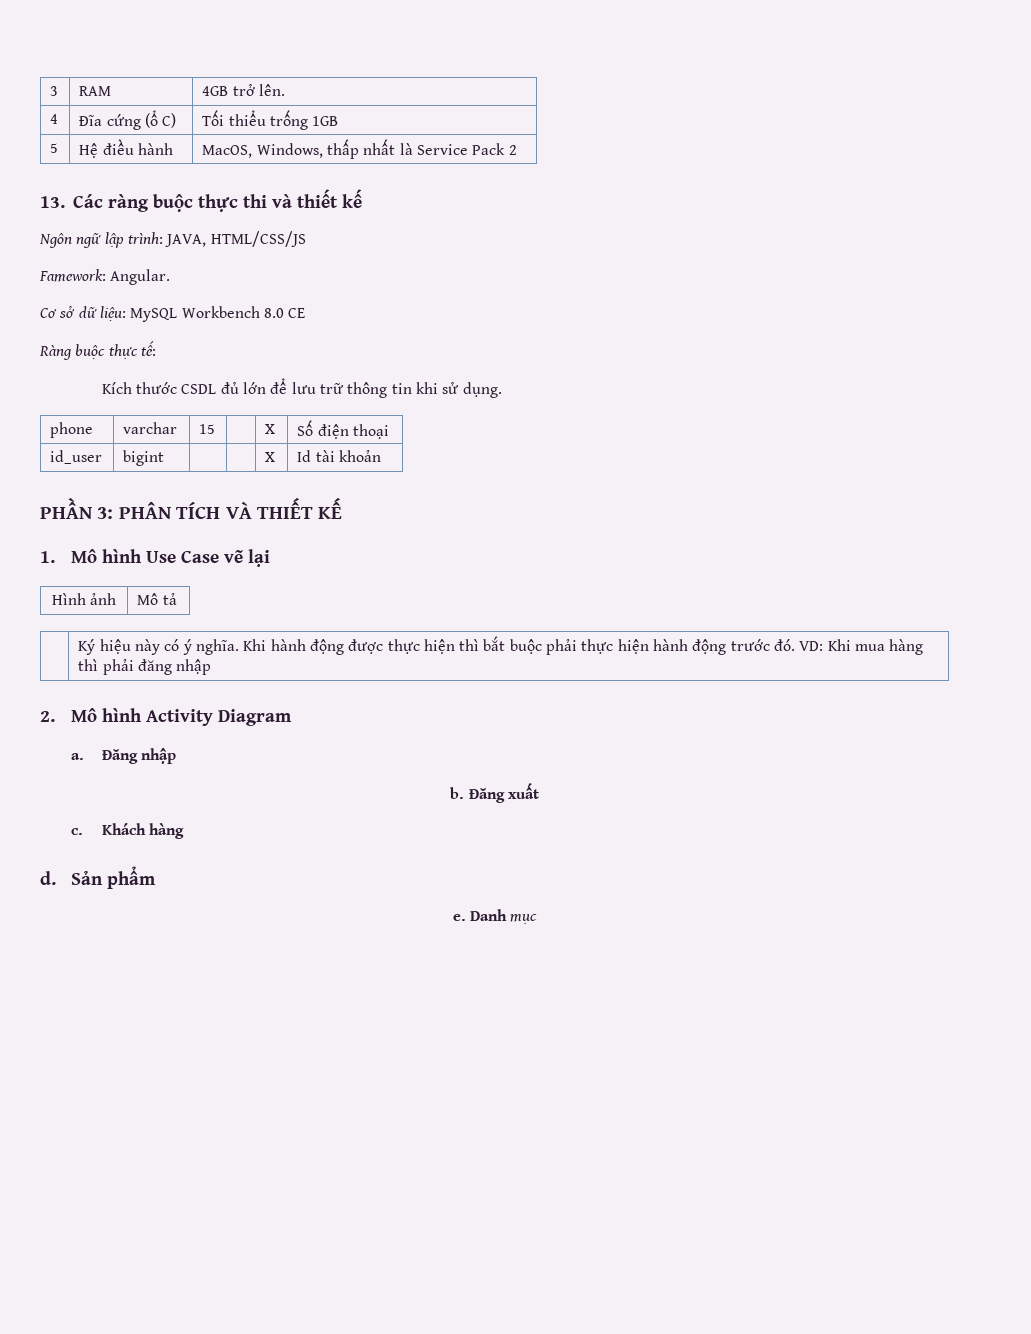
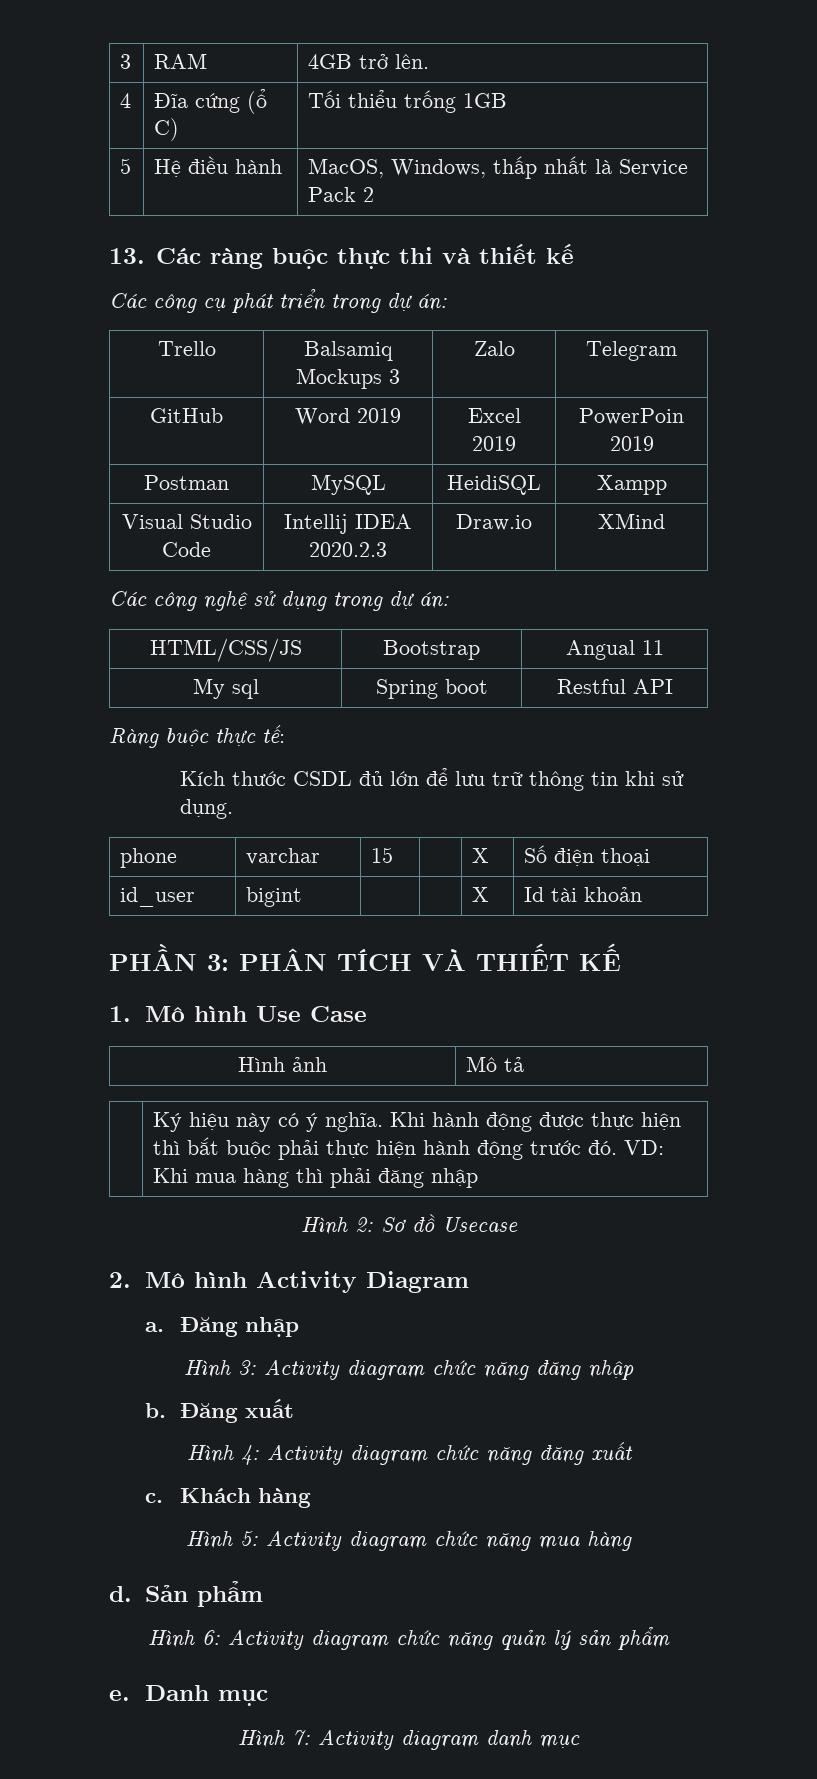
[39,231,306,248] [39,269,171,285] [40,306,306,322] Ngôn ngữ lập trình: JAVA, HTML/CSS/JS // Famework: Angular. // Cơ sở dữ liệu: MySQL Workbench 8.0 CE -> [109,289,447,313] [157,341,216,356] [303,341,393,361] [296,368,400,389] [473,341,515,356] [586,341,677,361] [150,408,223,423] [295,408,401,425] [467,408,521,423] [472,436,516,451] [579,408,684,425] [609,436,654,451] [144,475,229,490] [310,474,386,495] [447,475,541,495] [596,475,667,495] [121,514,252,529] [162,542,211,557] [284,514,412,534] [309,542,387,557] [456,514,532,531] [598,513,665,529] [109,591,449,611] [149,638,302,662] [383,640,480,660] [565,640,664,660] [192,678,259,699] [375,679,488,699] [556,679,673,694] Các công cụ phát triển trong dự án: // Trello | Balsamiq Mockups 3 | Zalo | Telegram // GitHub | Word 2019 | Excel 2019 | PowerPoin 2019 // Postman | MySQL | HeidiSQL | Xampp // Visual Studio Code | Intellij IDEA 2020.2.3 | Draw.io | XMind // Các công nghệ sử dụng trong dự án: // HTML/CSS/JS | Bootstrap | Angual 11 // My sql | Spring boot | Restful API
[223,549,270,567] vẽ lại -> (367, 1014) none
(212, 667) none -> [300,1214,518,1235] // Hình 2: Sơ đồ Usecase
[450,783,539,803] [70,823,185,839] [40,866,156,889] [452,909,507,921] b. Đăng xuất // c. Khách hàng // d. Sản phẩm // e. Danh -> [184,1359,634,1380] [144,1399,295,1423] [186,1442,633,1465] [144,1487,312,1508] [186,1530,632,1551] [109,1581,263,1607] [148,1627,670,1651] [109,1685,268,1706] [238,1729,532,1750] Hình 3: Activity diagram chức năng đăng nhập // b. Đăng xuất // Hình 4: Activity diagram chức năng đăng xuất // c. Khách hàng // Hình 5: Activity diagram chức năng mua hàng // d. Sản phẩm // Hình 6: Activity diagram chức năng quản lý sản phẩm // e. Danh mục // Hình 7: Activity diagram danh

